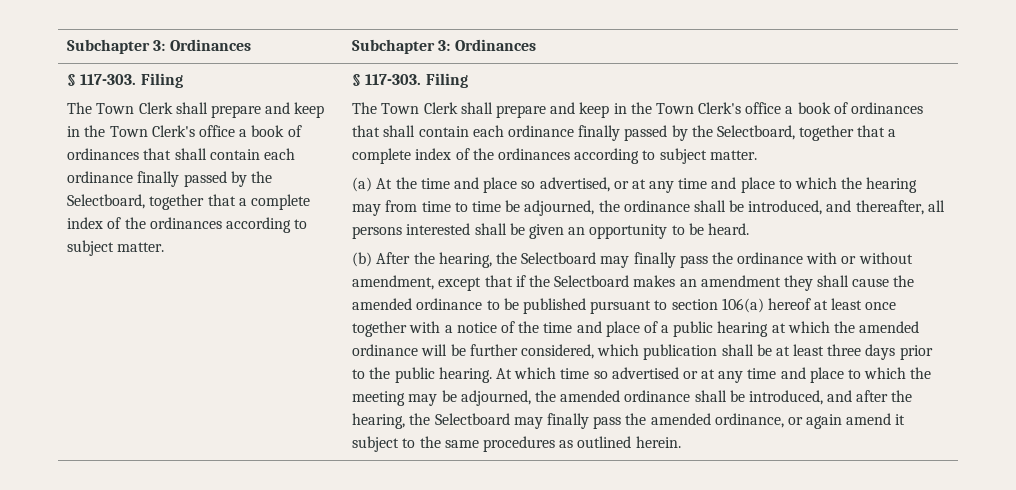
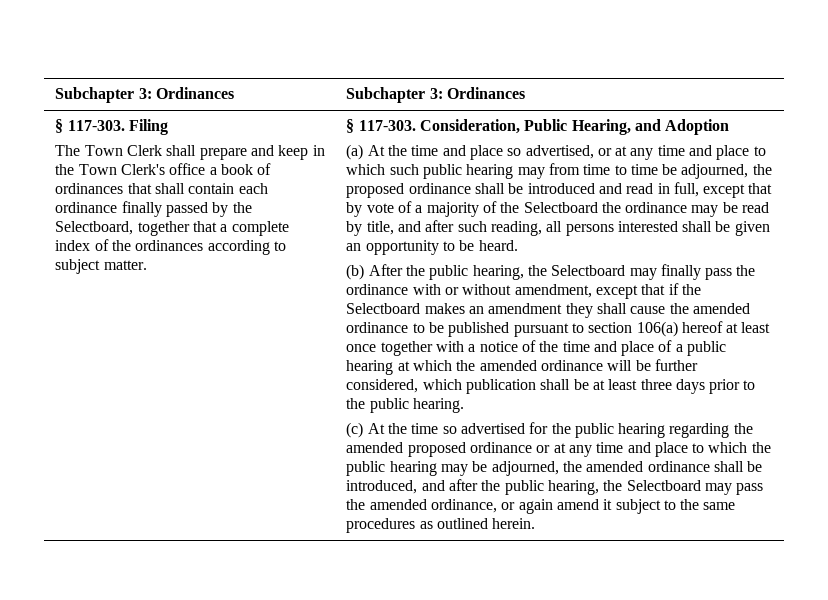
[425,73,468,88] [352,102,924,118] [352,125,897,141] [352,148,757,164] Filing // The Town Clerk shall prepare and keep in the Town Clerk's office a book of ordinances that shall contain each ordinance finally passed by the Selectboard, together that a complete index of the ordinances according to subject matter. -> [419,119,730,135] Consideration, Public Hearing, and Adoption
[841,177,863,189] the -> [389,164,462,179] such public
[623,200,924,215] ordinance shall be introduced, and thereafter, -> [346,182,773,198] [346,201,770,217] [346,220,542,236] proposed ordinance shall be introduced and read in full, except that by vote of a majority of the Selectboard the ordinance may be read by title, and after such reading,
(435, 258) none -> [429,265,469,280] public
[496,367,932,383] [352,391,406,406] At which time so advertised or at any time and place to which the meeting -> [346,422,753,438] [346,442,771,457] [346,461,437,476] // (c) At the time so advertised for the public hearing regarding the amended proposed ordinance or at any time and place to which the public hearing
[352,413,590,429] hearing, the Selectboard may finally -> [504,480,732,495] public hearing, the Selectboard may

